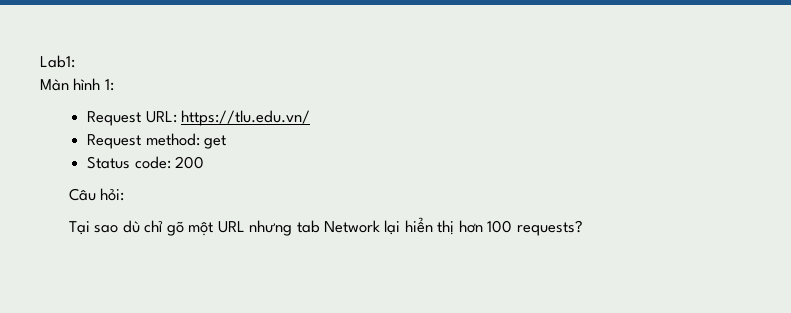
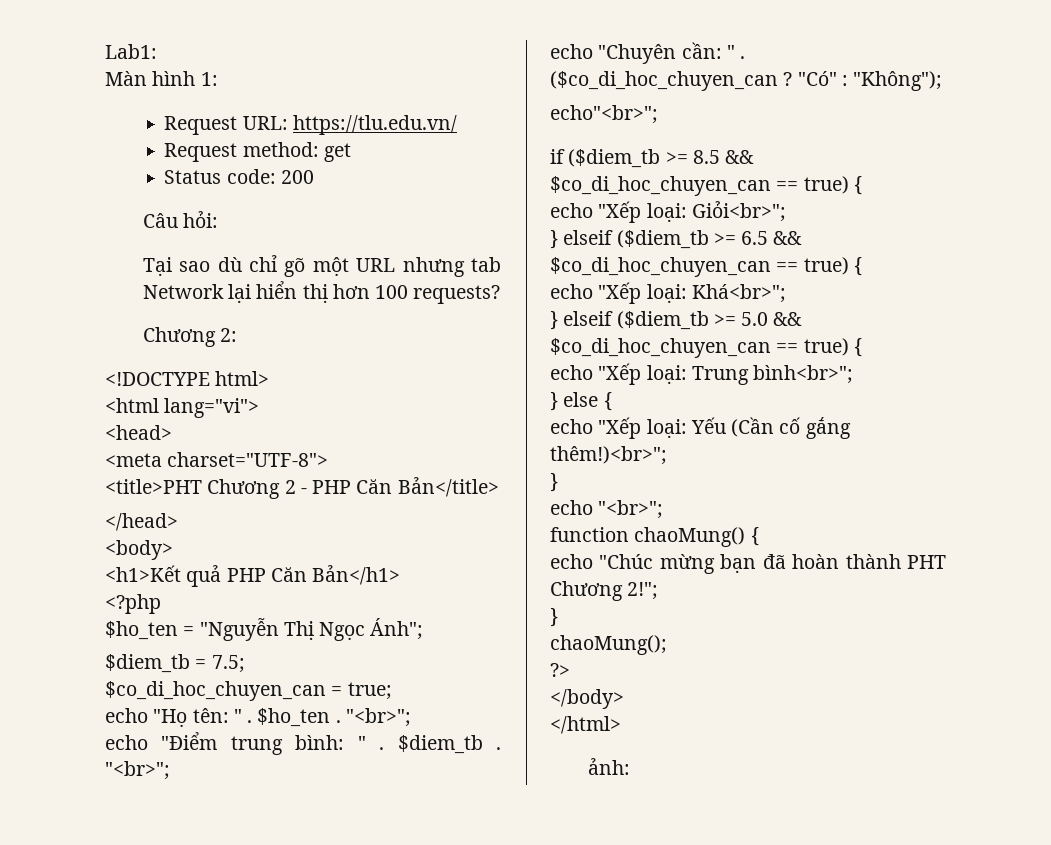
(583, 228) none -> [142,327,238,347] [105,371,270,386] [105,398,260,418] [105,425,172,440] [105,452,329,467] [105,477,499,499] [105,513,178,531] [105,540,173,560] [105,565,401,587] [105,594,161,614] [105,618,424,641] [105,654,245,673] [105,681,392,701] [105,708,411,727] [105,732,501,755] [105,761,170,780] [550,42,746,64] [550,71,943,91] [550,105,658,124] [550,149,755,168] [550,176,862,196] [550,201,786,223] [550,230,803,249] [550,257,862,277] [550,282,786,304] [550,311,803,330] [550,338,862,358] [550,363,854,385] [550,392,612,411] [550,417,851,439] [550,446,667,465] [550,473,558,492] [550,500,664,519] [550,527,759,547] [550,554,946,574] [550,581,659,601] [550,608,558,627] [550,635,667,655] [550,663,570,677] [550,689,624,709] [550,716,621,734] [587,758,630,775] // Chương 2: // <!DOCTYPE html> // <html lang="vi"> // <head> // <meta charset="UTF-8"> // <title>PHT Chương 2 - PHP Căn Bản</title> // </head> // <body> // <h1>Kết quả PHP Căn Bản</h1> // <?php // $ho_ten = "Nguyễn Thị Ngọc Ánh"; // $diem_tb = 7.5; // $co_di_hoc_chuyen_can = true; // echo "Họ tên: " . $ho_ten . "<br>"; // echo "Điểm trung bình: " . $diem_tb . "<br>"; // echo "Chuyên cần: " . ($co_di_hoc_chuyen_can ? "Có" : "Không"); // echo"<br>"; // if ($diem_tb >= 8.5 && $co_di_hoc_chuyen_can == true) { // echo "Xếp loại: Giỏi<br>"; // } elseif ($diem_tb >= 6.5 && $co_di_hoc_chuyen_can == true) { // echo "Xếp loại: Khá<br>"; // } elseif ($diem_tb >= 5.0 && $co_di_hoc_chuyen_can == true) { // echo "Xếp loại: Trung bình<br>"; // } else { // echo "Xếp loại: Yếu (Cần cố gắng thêm!)<br>"; // } // echo "<br>"; // function chaoMung() { // echo "Chúc mừng bạn đã hoàn thành PHT Chương 2!"; // } // chaoMung(); // ?> // </body> // </html> // ảnh:

